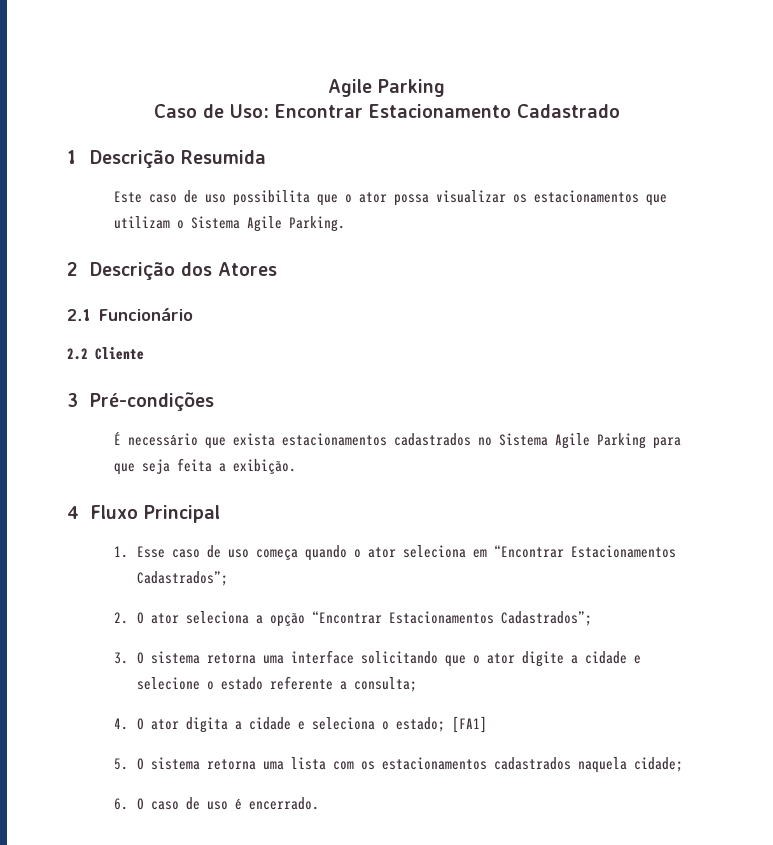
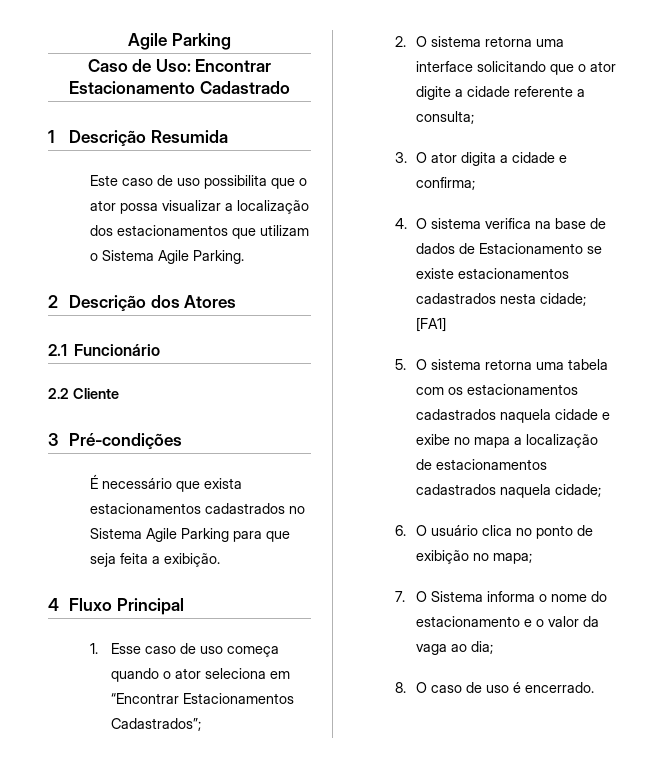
[512,194,527,203] os -> [224,200,309,214] [89,225,113,236] a localização dos
[151,611,593,627] [113,652,145,664] ator seleciona a opção “Encontrar Estacionamentos Cadastrados”; // 3. O -> (427, 41) none
[634,655,642,664] [137,677,264,690] e selecione o estado -> (510, 91) none
[113,718,128,730] 4. -> [394,152,407,163] 3.
[312,717,446,732] seleciona o estado; -> [415,177,475,190] [394,218,606,229] [415,243,602,254] [415,268,569,279] [415,293,586,306] confirma; // 4. O sistema verifica na base de dados de Estacionamento se existe estacionamentos cadastrados nesta cidade;
[291,757,327,770] lista -> [567,359,608,370] tabela
[634,757,684,772] [113,798,128,810] cidade; // 6. -> [554,409,610,420] [415,434,598,448] [415,459,547,470] [415,484,601,498] [394,525,593,539] [415,550,532,564] [394,591,607,602] [415,616,599,627] [415,641,493,655] [394,682,406,693] cidade e exibe no mapa a localização de estacionamentos cadastrados naquela cidade; // 6. O usuário clica no ponto de exibição no mapa; // 7. O Sistema informa o nome do estacionamento e o valor da vaga ao dia; // 8.

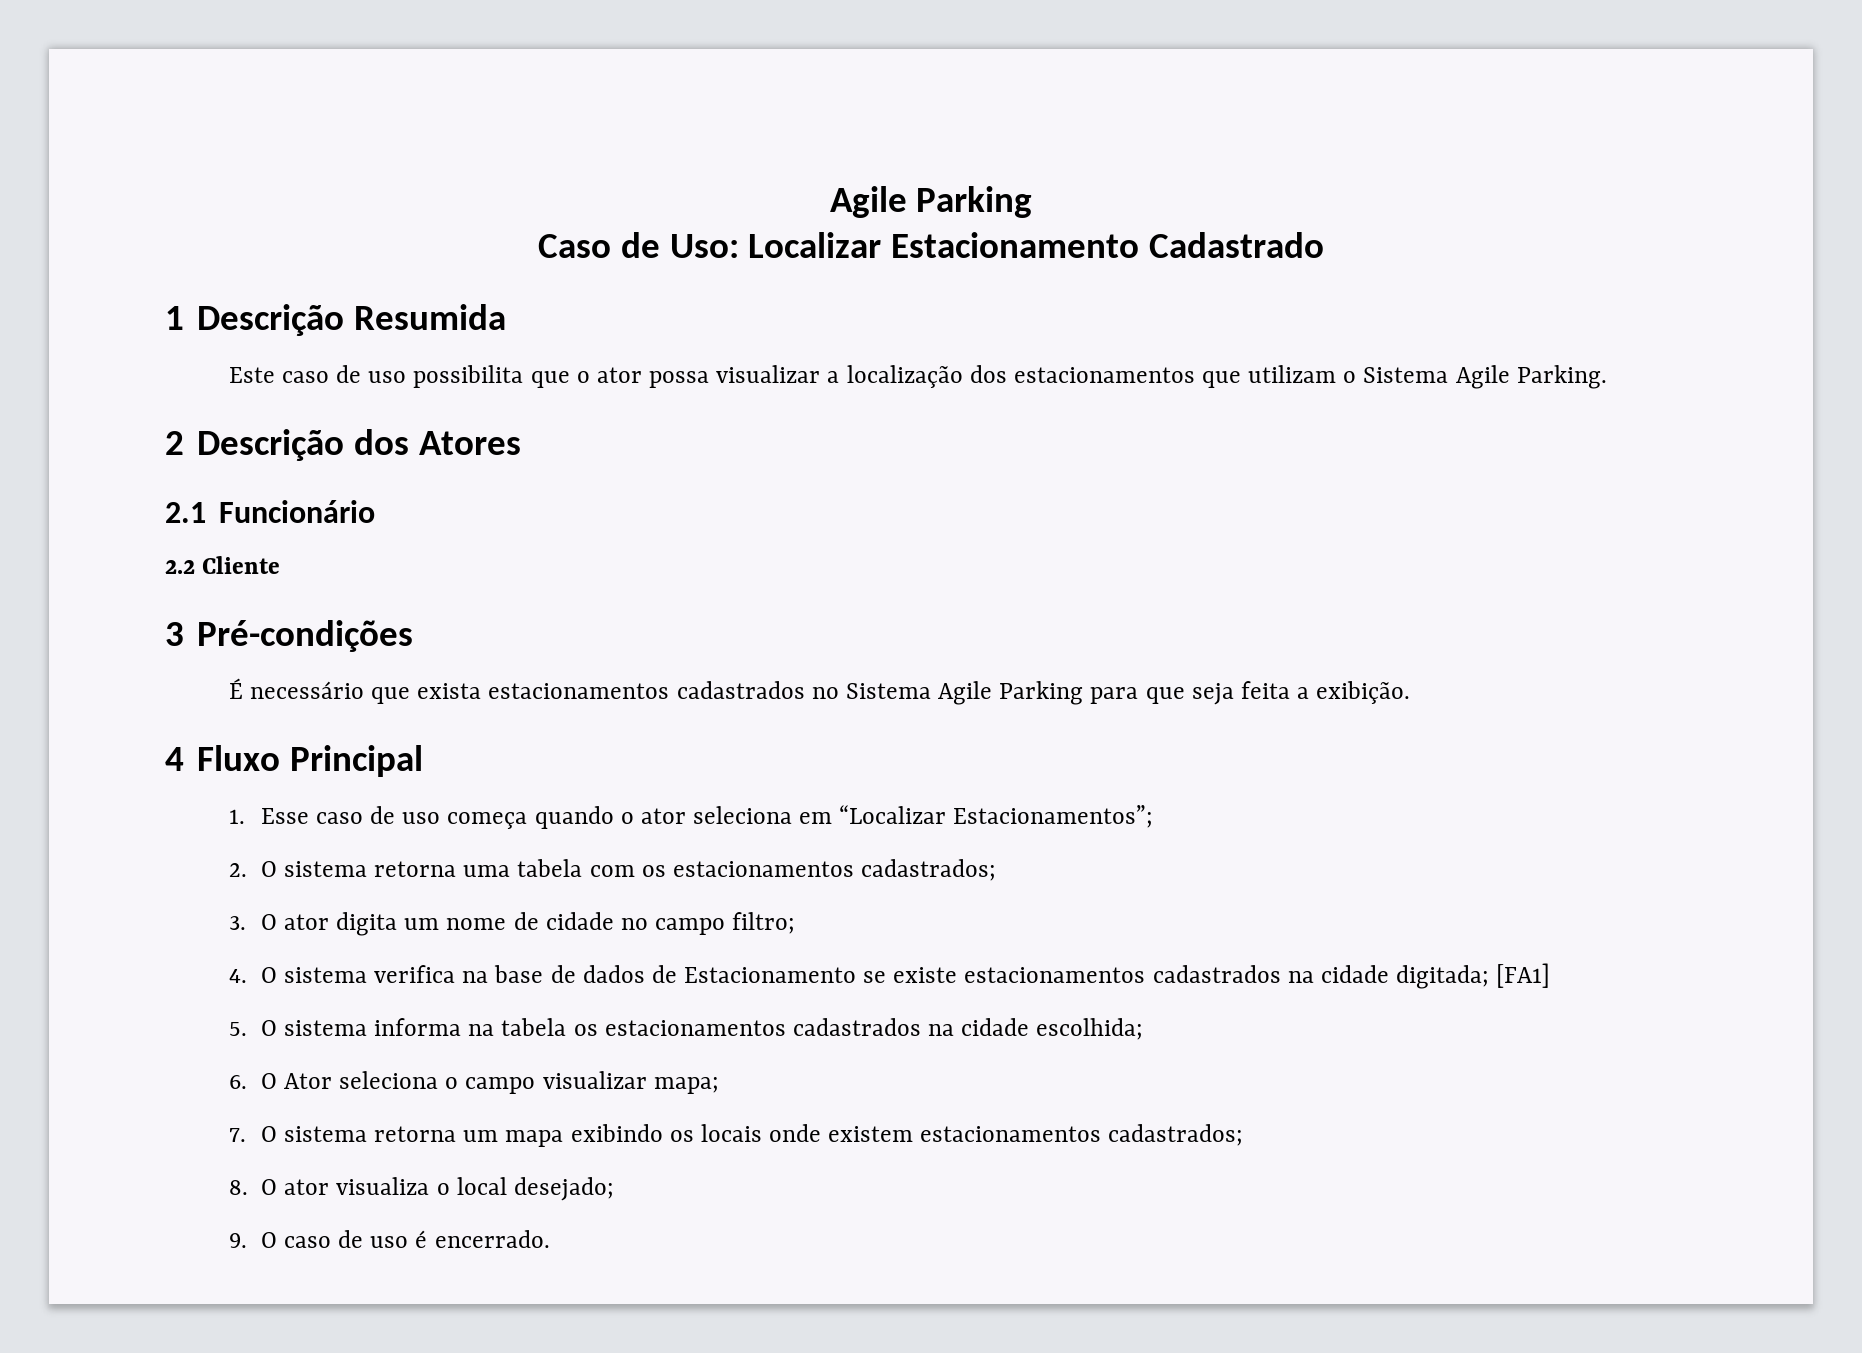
[195,59,272,72] Encontrar -> [748,232,882,258] Localizar
[110,693,294,704] [110,718,201,731] “Encontrar Estacionamentos Cadastrados”; -> [839,805,1154,828] “Localizar Estacionamentos”;
[415,61,616,75] [415,86,585,100] [415,111,474,124] [394,152,567,166] [415,177,475,190] interface solicitando que o ator digite a cidade referente a consulta; // 3. O ator digita a cidade e confirma; -> [517,859,997,881] [228,912,796,936] tabela com os estacionamentos cadastrados; // 3. O ator digita um nome de cidade no campo filtro;
[499,293,586,306] nesta cidade; -> [1287,965,1490,989] na cidade digitada;
[484,359,608,370] [415,384,578,395] [415,409,610,423] [415,434,598,448] [415,459,547,470] [415,484,601,498] [394,525,593,539] [415,550,532,564] [394,591,607,602] [415,616,599,627] [415,641,493,655] [394,682,406,693] retorna uma tabela com os estacionamentos cadastrados naquela cidade e exibe no mapa a localização de estacionamentos cadastrados naquela cidade; // 6. O usuário clica no ponto de exibição no mapa; // 7. O Sistema informa o nome do estacionamento e o valor da vaga ao dia; // 8. -> [374,1018,1144,1040] [228,1071,719,1094] [228,1124,1244,1147] [228,1177,614,1201] [228,1233,247,1248] informa na tabela os estacionamentos cadastrados na cidade escolhida; // 6. O Ator seleciona o campo visualizar mapa; // 7. O sistema retorna um mapa exibindo os locais onde existem estacionamentos cadastrados; // 8. O ator visualiza o local desejado; // 9.

